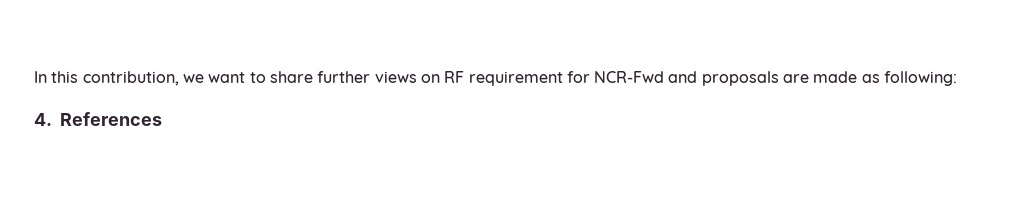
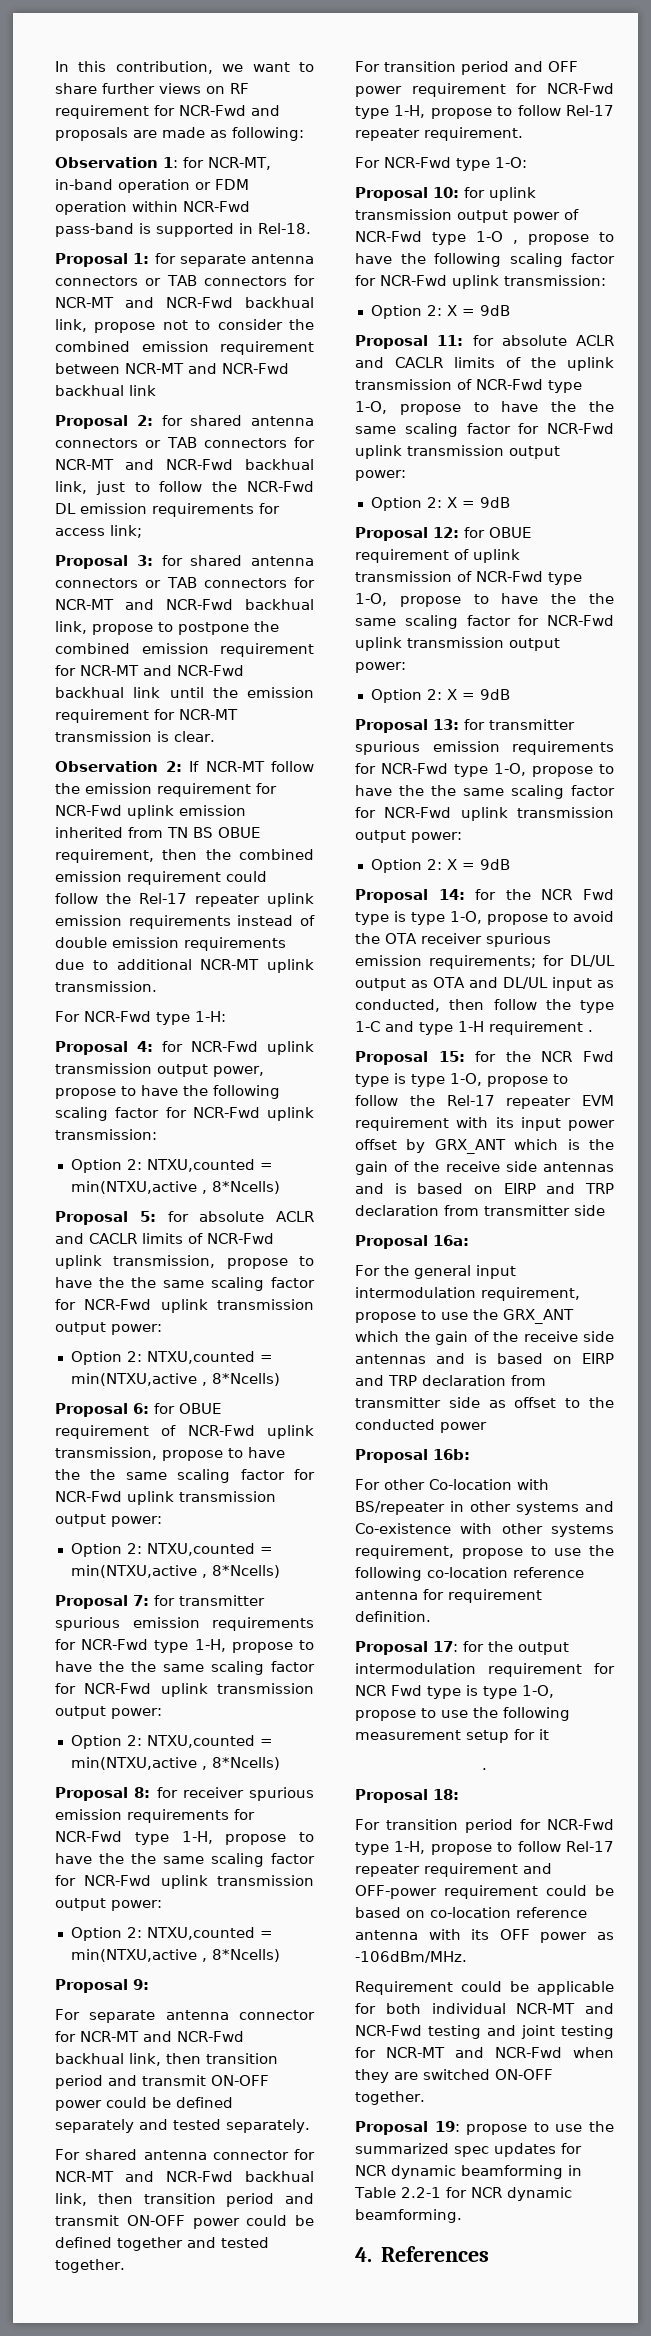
(958, 78) none -> [55,157,271,170] [55,179,249,193] [55,201,250,215] [55,223,311,237] [55,253,314,267] [55,275,315,286] [55,297,314,308] [55,319,314,333] [55,341,314,355] [55,363,289,374] [55,385,156,396] [55,415,314,429] [55,437,315,448] [55,459,314,470] [55,481,314,495] [55,503,280,517] [55,525,142,538] [55,555,314,569] [55,577,315,588] [55,599,314,610] [55,621,279,635] [55,643,314,657] [55,665,244,676] [55,687,314,698] [55,709,238,723] [55,731,215,742] [55,761,314,772] [55,783,277,797] [55,805,246,819] [55,827,260,838] [55,849,314,863] [55,871,267,885] [55,893,314,907] [55,915,315,929] [55,937,286,951] [55,959,314,973] [55,981,157,992] [55,1011,226,1025] [55,1041,314,1055] [55,1063,264,1077] [55,1085,280,1099] [55,1107,314,1121] [55,1129,157,1140] [70,1159,273,1173] [70,1181,280,1194] [55,1211,314,1225] [55,1233,274,1244] [55,1255,314,1269] [55,1277,315,1291] [55,1299,314,1313] [55,1322,162,1335] [70,1351,273,1365] [70,1373,280,1386] [55,1403,221,1417] [55,1425,314,1439] [55,1447,285,1461] [55,1469,315,1483] [55,1491,276,1505] [55,1514,162,1527] [70,1543,273,1557] [70,1565,280,1578] [55,1595,265,1609] [55,1617,314,1631] [55,1639,314,1653] [55,1661,315,1675] [55,1683,314,1697] [55,1706,162,1719] [70,1735,273,1749] [70,1757,280,1770] [55,1787,314,1801] [55,1809,255,1823] [55,1831,314,1845] [55,1853,315,1867] [55,1875,314,1889] [55,1898,162,1911] [70,1927,273,1941] [70,1949,280,1962] [55,1979,149,1993] [55,2009,315,2023] [55,2031,244,2042] [55,2053,278,2066] [55,2075,269,2089] [55,2097,233,2111] [55,2119,310,2133] [55,2149,315,2160] [55,2171,314,2182] [55,2193,314,2207] [55,2215,314,2229] [55,2237,269,2251] [55,2259,125,2273] [355,61,578,75] [355,83,614,97] [355,105,614,119] [355,127,523,141] [355,157,527,171] [355,187,536,201] [355,209,579,223] [355,231,614,245] [355,253,615,267] [355,275,606,289] [370,305,510,319] [355,335,614,349] [355,357,614,371] [355,379,582,393] [355,401,614,415] [355,423,614,437] [355,445,560,459] [355,470,406,481] [370,497,510,511] [355,527,531,541] [355,549,520,563] [355,571,582,585] [355,593,614,607] [355,615,614,629] [355,637,560,651] [355,662,406,673] [370,689,510,703] [355,719,575,733] [355,741,614,755] [355,763,614,777] [355,785,615,799] [355,807,614,821] [355,830,462,843] [370,859,510,873] [355,889,614,903] [355,911,614,925] [355,933,551,947] [355,955,615,969] [355,977,614,991] [355,999,614,1013] [355,1021,593,1035] [355,1051,614,1065] [355,1073,568,1087] [355,1095,614,1109] [355,1117,615,1131] [355,1139,614,1154] [355,1161,614,1175] [355,1183,614,1194] [355,1205,605,1216] [355,1235,469,1249] [355,1265,516,1279] [355,1287,580,1301] [355,1309,574,1324] [355,1331,614,1345] [355,1353,614,1364] [355,1375,546,1386] [355,1397,614,1408] [355,1419,487,1433] [355,1449,470,1463] [355,1479,549,1490] [355,1501,614,1515] [355,1523,614,1537] [355,1545,614,1559] [355,1567,584,1581] [355,1589,542,1603] [355,1611,431,1622] [355,1641,569,1655] [355,1663,615,1677] [355,1685,554,1699] [355,1707,570,1721] [355,1729,549,1743] [482,1768,487,1770] [355,1789,459,1803] [355,1819,614,1833] [355,1841,614,1855] [355,1863,552,1877] [355,1885,614,1899] [355,1907,587,1918] [355,1929,614,1943] [355,1951,467,1963] [355,1981,614,1995] [355,2003,614,2014] [355,2025,614,2039] [355,2047,614,2058] [355,2069,553,2083] [355,2091,425,2105] [355,2121,614,2135] [355,2143,582,2157] [355,2165,582,2179] [354,2187,572,2201] [355,2209,462,2223] // Observation 1: for NCR-MT, in-band operation or FDM operation within NCR-Fwd pass-band is supported in Rel-18. // Proposal 1: for separate antenna connectors or TAB connectors for NCR-MT and NCR-Fwd backhual link, propose not to consider the combined emission requirement between NCR-MT and NCR-Fwd backhual link // Proposal 2: for shared antenna connectors or TAB connectors for NCR-MT and NCR-Fwd backhual link, just to follow the NCR-Fwd DL emission requirements for access link; // Proposal 3: for shared antenna connectors or TAB connectors for NCR-MT and NCR-Fwd backhual link, propose to postpone the combined emission requirement for NCR-MT and NCR-Fwd backhual link until the emission requirement for NCR-MT transmission is clear. // Observation 2: If NCR-MT follow the emission requirement for NCR-Fwd uplink emission inherited from TN BS OBUE requirement, then the combined emission requirement could follow the Rel-17 repeater uplink emission requirements instead of double emission requirements due to additional NCR-MT uplink transmission. // For NCR-Fwd type 1-H: // Proposal 4: for NCR-Fwd uplink transmission output power, propose to have the following scaling factor for NCR-Fwd uplink transmission: // Option 2: NTXU,counted = min(NTXU,active , 8*Ncells) // Proposal 5: for absolute ACLR and CACLR limits of NCR-Fwd uplink transmission, propose to have the the same scaling factor for NCR-Fwd uplink transmission output power: // Option 2: NTXU,counted = min(NTXU,active , 8*Ncells) // Proposal 6: for OBUE requirement of NCR-Fwd uplink transmission, propose to have the the same scaling factor for NCR-Fwd uplink transmission output power: // Option 2: NTXU,counted = min(NTXU,active , 8*Ncells) // Proposal 7: for transmitter spurious emission requirements for NCR-Fwd type 1-H, propose to have the the same scaling factor for NCR-Fwd uplink transmission output power: // Option 2: NTXU,counted = min(NTXU,active , 8*Ncells) // Proposal 8: for receiver spurious emission requirements for NCR-Fwd type 1-H, propose to have the the same scaling factor for NCR-Fwd uplink transmission output power: // Option 2: NTXU,counted = min(NTXU,active , 8*Ncells) // Proposal 9: // For separate antenna connector for NCR-MT and NCR-Fwd backhual link, then transition period and transmit ON-OFF power could be defined separately and tested separately. // For shared antenna connector for NCR-MT and NCR-Fwd backhual link, then transition period and transmit ON-OFF power could be defined together and tested together. // For transition period and OFF power requirement for NCR-Fwd type 1-H, propose to follow Rel-17 repeater requirement. // For NCR-Fwd type 1-O: // Proposal 10: for uplink transmission output power of NCR-Fwd type 1-O , propose to have the following scaling factor for NCR-Fwd uplink transmission: // Option 2: X = 9dB // Proposal 11: for absolute ACLR and CACLR limits of the uplink transmission of NCR-Fwd type 1-O, propose to have the the same scaling factor for NCR-Fwd uplink transmission output power: // Option 2: X = 9dB // Proposal 12: for OBUE requirement of uplink transmission of NCR-Fwd type 1-O, propose to have the the same scaling factor for NCR-Fwd uplink transmission output power: // Option 2: X = 9dB // Proposal 13: for transmitter spurious emission requirements for NCR-Fwd type 1-O, propose to have the the same scaling factor for NCR-Fwd uplink transmission output power: // Option 2: X = 9dB // Proposal 14: for the NCR Fwd type is type 1-O, propose to avoid the OTA receiver spurious emission requirements; for DL/UL output as OTA and DL/UL input as conducted, then follow the type 1-C and type 1-H requirement . // Proposal 15: for the NCR Fwd type is type 1-O, propose to follow the Rel-17 repeater EVM requirement with its input power offset by GRX_ANT which is the gain of the receive side antennas and is based on EIRP and TRP declaration from transmitter side // Proposal 16a: // For the general input intermodulation requirement, propose to use the GRX_ANT which the gain of the receive side antennas and is based on EIRP and TRP declaration from transmitter side as offset to the conducted power // Proposal 16b: // For other Co-location with BS/repeater in other systems and Co-existence with other systems requirement, propose to use the following co-location reference antenna for requirement definition. // Proposal 17: for the output intermodulation requirement for NCR Fwd type is type 1-O, propose to use the following measurement setup for it // . // Proposal 18: // For transition period for NCR-Fwd type 1-H, propose to follow Rel-17 repeater requirement and OFF-power requirement could be based on co-location reference antenna with its OFF power as -106dBm/MHz. // Requirement could be applicable for both individual NCR-MT and NCR-Fwd testing and joint testing for NCR-MT and NCR-Fwd when they are switched ON-OFF together. // Proposal 19: propose to use the summarized spec updates for NCR dynamic beamforming in Table 2.2-1 for NCR dynamic beamforming.

